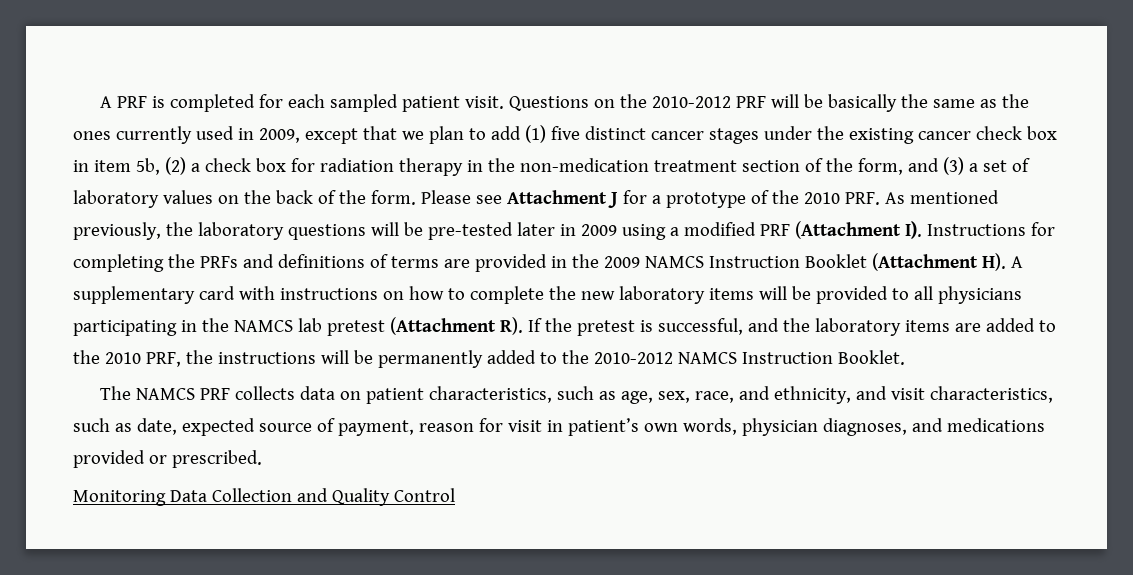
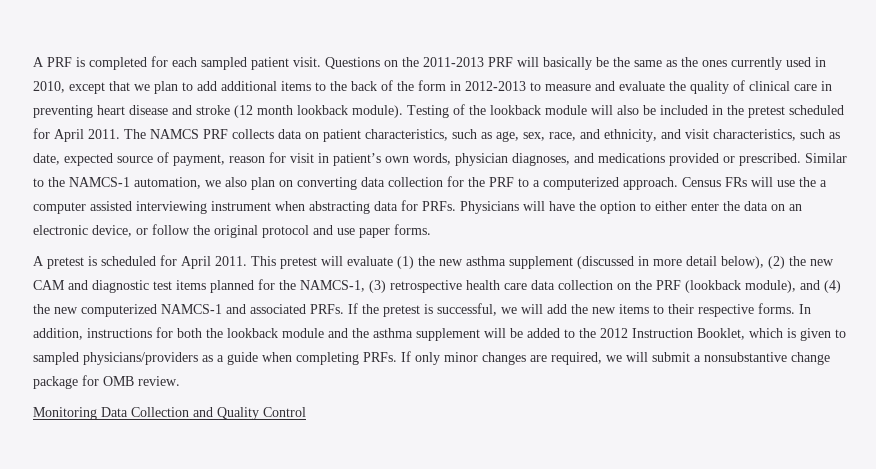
[652,96,732,108] 2010-2012 -> [423,57,484,67] 2011-2013
[804,94,898,112] be basically -> [543,57,609,70] basically be
[258,128,300,143] 2009, -> [33,81,65,93] 2010,
[524,125,1057,144] [73,157,1030,176] [73,190,999,208] [73,221,1055,240] [73,253,1023,272] [73,286,1022,304] [73,317,1056,336] [73,350,905,368] (1) five distinct cancer stages under the existing cancer check box in item 5b, (2) a check box for radiation therapy in the non-medication treatment section of the form, and (3) a set of laboratory values on the back of the form. Please see Attachment J for a prototype of the 2010 PRF. As mentioned previously, the laboratory questions will be pre-tested later in 2009 using a modified PRF (Attachment I). Instructions for completing the PRFs and definitions of terms are provided in the 2009 NAMCS Instruction Booklet (Attachment H). A supplementary card with instructions on how to complete the new laboratory items will be provided to all physicians participating in the NAMCS lab pretest (Attachment R). If the pretest is successful, and the laboratory items are added to the 2010 PRF, the instructions will be permanently added to the 2010-2012 NAMCS Instruction Booklet. // -> [221,80,832,94] [33,104,844,118] [33,128,120,142] additional items to the back of the form in 2012-2013 to measure and evaluate the quality of clinical care in preventing heart disease and stroke (12 month lookback module). Testing of the lookback module will also be included in the pretest scheduled for April 2011.
(262, 459) none -> [805,153,847,163] [33,176,827,190] [33,200,802,214] [33,224,431,238] [33,255,834,269] [33,279,841,293] [33,303,811,317] [33,327,846,341] [33,351,830,365] [33,375,180,389] Similar to the NAMCS-1 automation, we also plan on converting data collection for the PRF to a computerized approach. Census FRs will use the a computer assisted interviewing instrument when abstracting data for PRFs. Physicians will have the option to either enter the data on an electronic device, or follow the original protocol and use paper forms. // A pretest is scheduled for April 2011. This pretest will evaluate (1) the new asthma supplement (discussed in more detail below), (2) the new CAM and diagnostic test items planned for the NAMCS-1, (3) retrospective health care data collection on the PRF (lookback module), and (4) the new computerized NAMCS-1 and associated PRFs. If the pretest is successful, we will add the new items to their respective forms. In addition, instructions for both the lookback module and the asthma supplement will be added to the 2012 Instruction Booklet, which is given to sampled physicians/providers as a guide when completing PRFs. If only minor changes are required, we will submit a nonsubstantive change package for OMB review.

